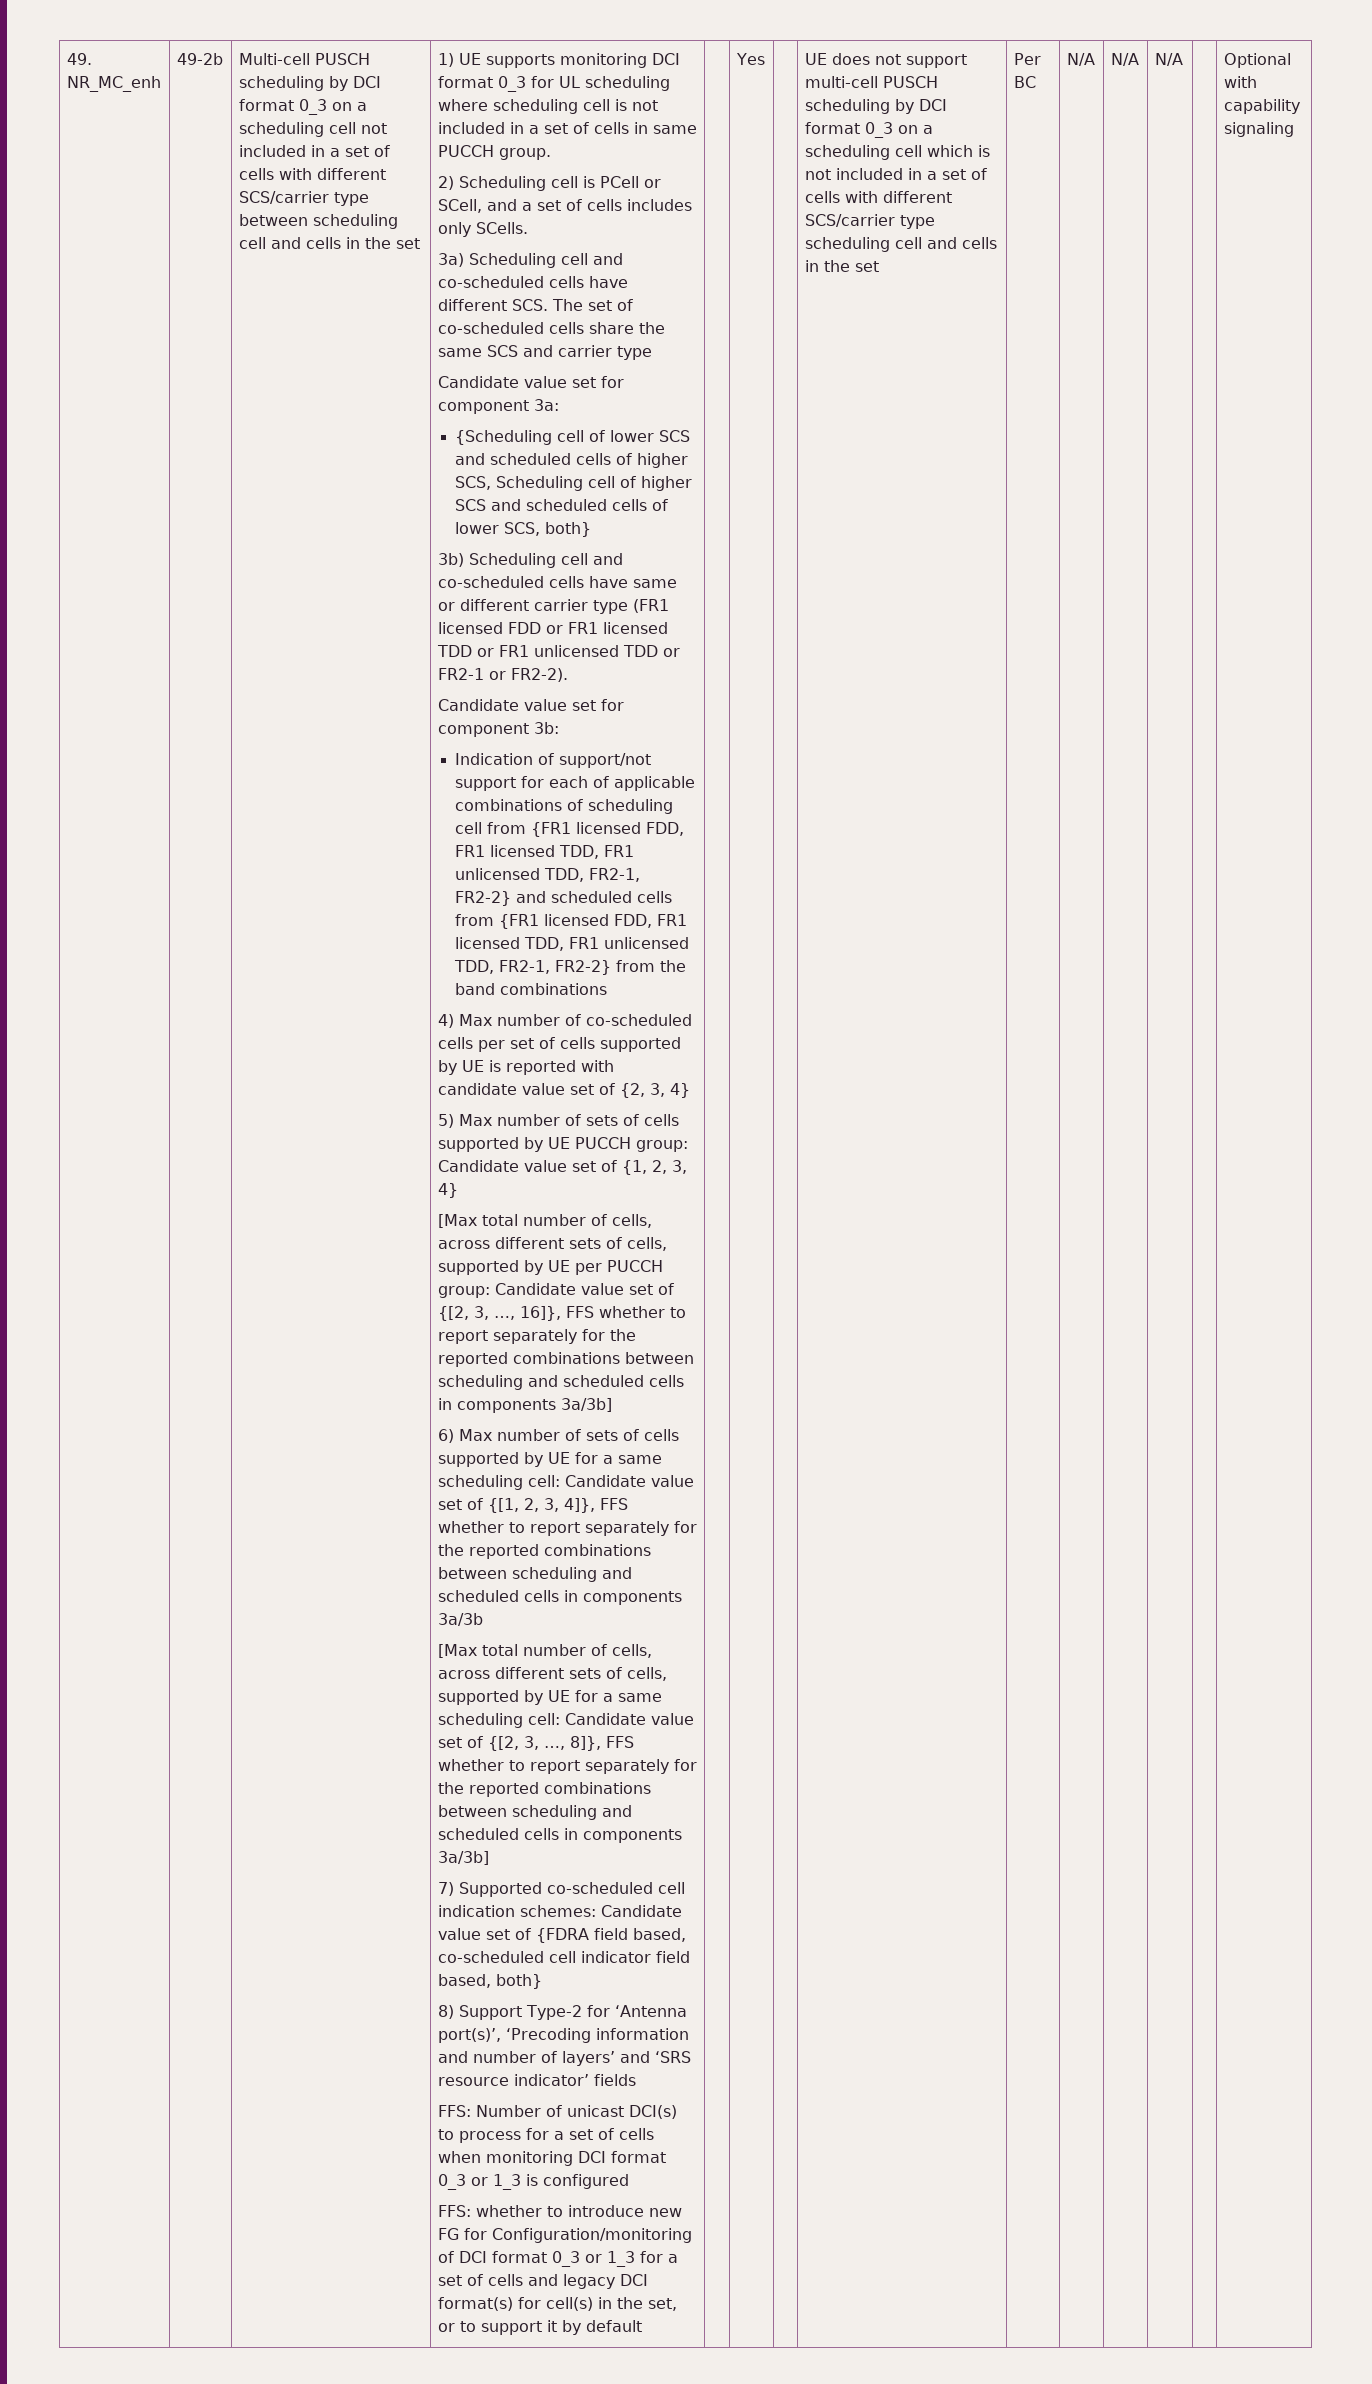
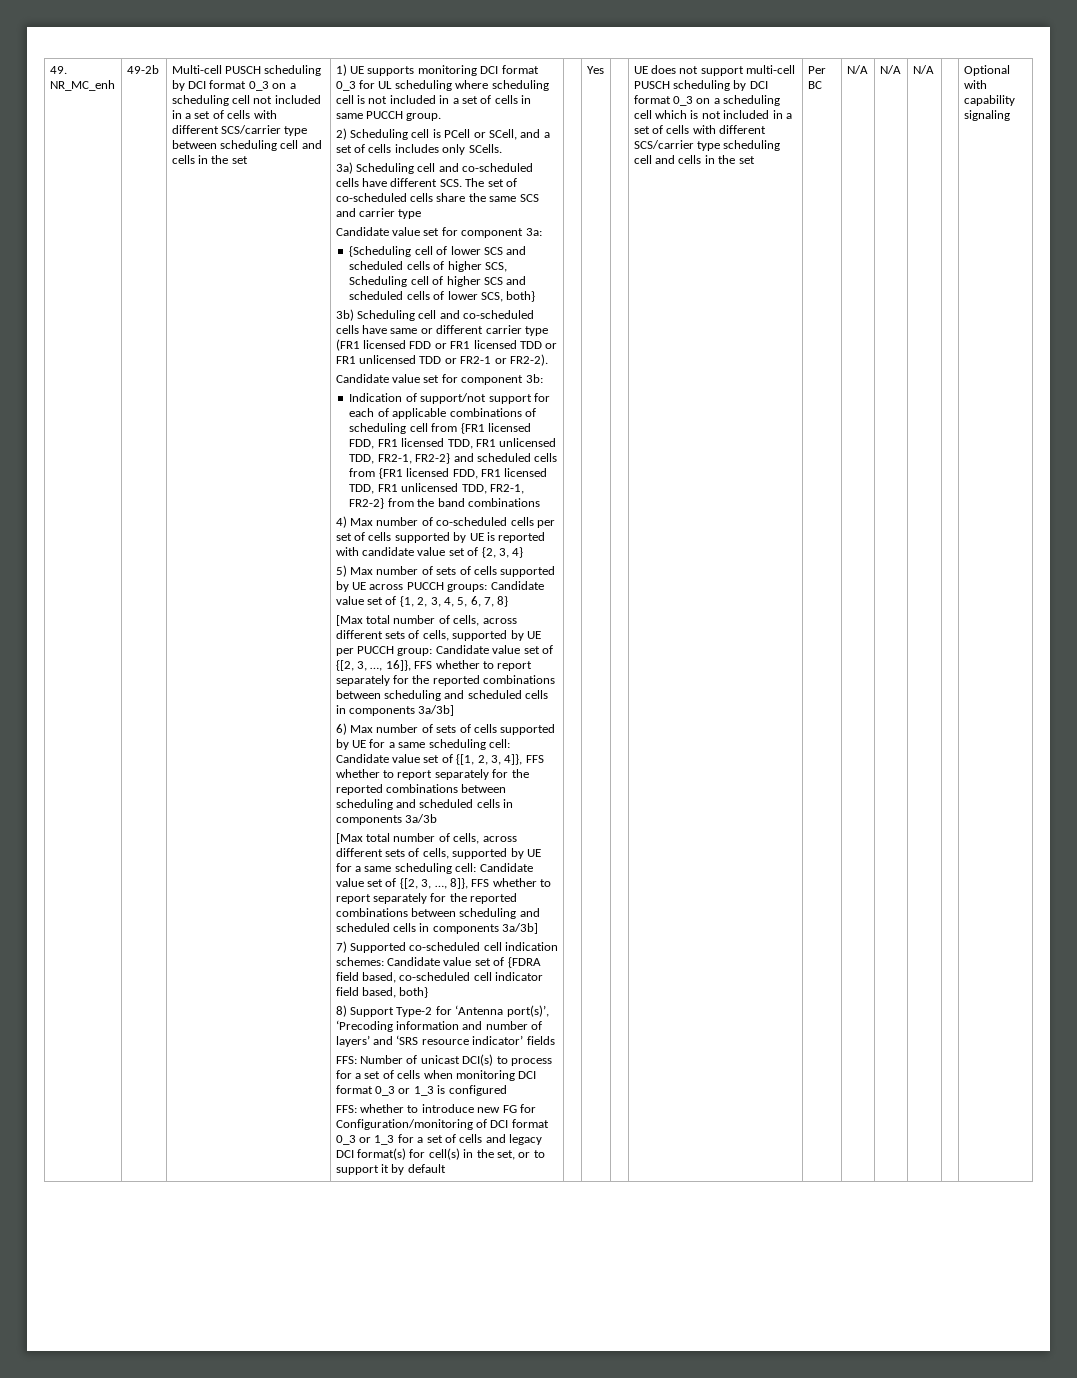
[574,1137,688,1152] PUCCH group: -> [369,582,488,592] across PUCCH groups:
[437,1183,458,1198] 4} -> [443,596,509,607] 4, 5, 6, 7, 8}

